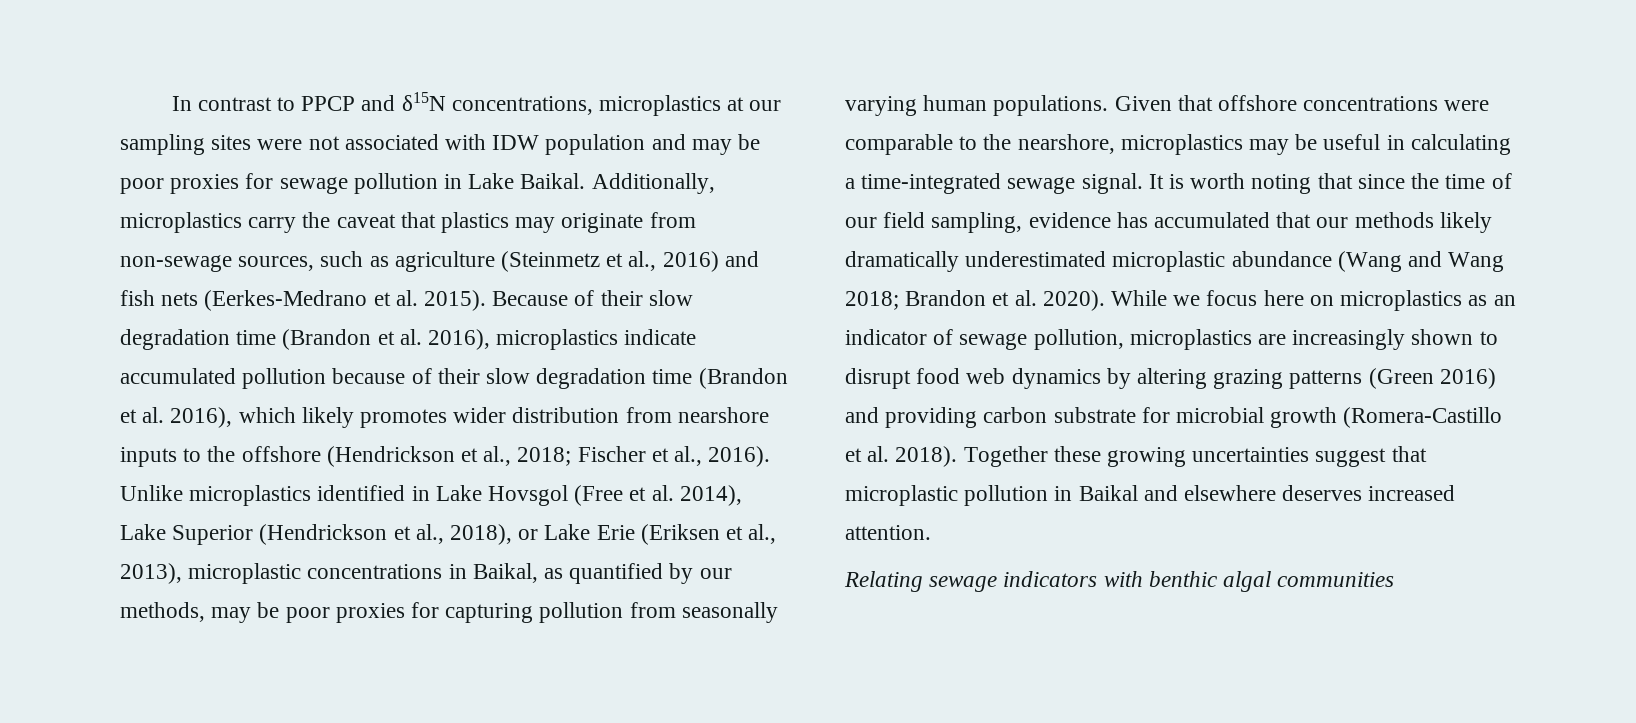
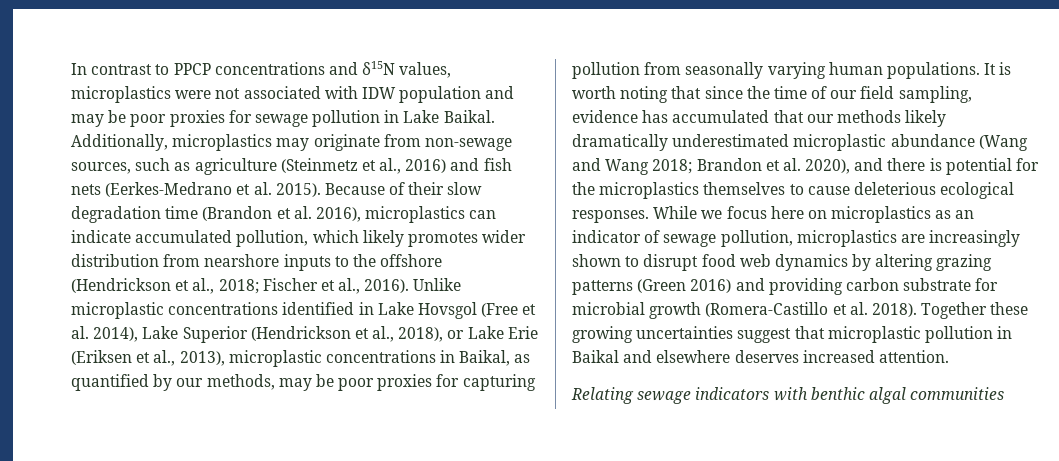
(356, 103) none -> [214,62,325,75] concentrations
[451,95,782,116] [120,134,252,155] concentrations, microplastics at our sampling sites -> [399,62,452,78] [71,86,171,103] values, microplastics
[248,212,510,233] carry the caveat that plastics -> (273, 142) none
(619, 339) none -> [469,210,497,219] can
[242,368,788,389] [120,407,233,428] pollution because of their slow degradation time (Brandon et al. 2016), -> [236,230,309,247] pollution,
[189,485,312,506] microplastics -> [71,302,279,319] microplastic concentrations
[1114,95,1490,111] [845,134,1511,155] [845,173,1143,194] Given that offshore concentrations were comparable to the nearshore, microplastics may be useful in calculating a time-integrated sewage signal. -> (980, 70) none
[1042,290,1105,311] 2020). -> [805,158,1040,175] [572,182,1015,199] [572,210,649,223] 2020), and there is potential for the microplastics themselves to cause deleterious ecological responses.

